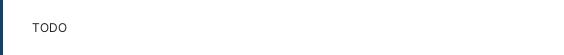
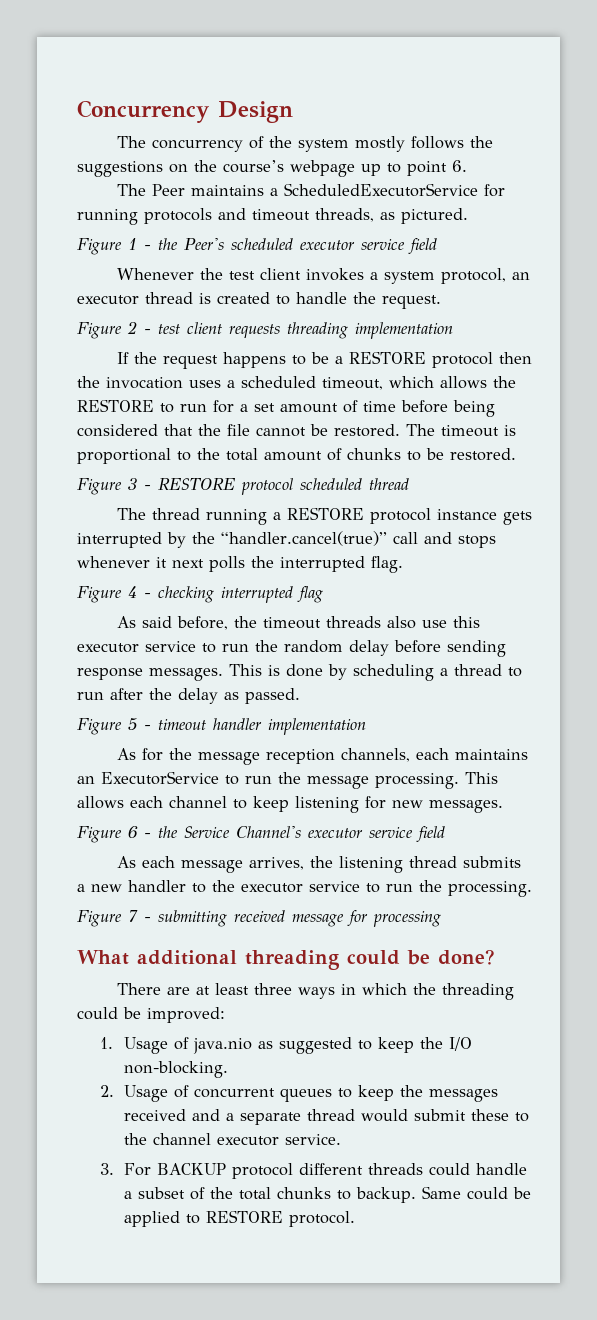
[32,23,67,33] TODO -> [77,100,293,123] [117,136,494,152] [77,160,467,177] [117,183,506,197] [77,208,468,225] [77,238,437,255] [117,268,531,284] [77,292,441,309] [77,321,453,339] [117,351,533,369] [77,376,516,390] [77,399,495,417] [77,424,516,437] [77,448,516,464] [77,478,409,495] [117,507,533,525] [77,531,496,548] [77,556,403,573] [77,586,323,603] [117,616,481,630] [77,640,506,657] [77,664,522,681] [77,688,300,704] [77,718,366,735] [117,748,529,765] [77,771,498,789] [77,796,503,813] [77,826,445,843] [117,856,522,873] [77,880,532,897] [77,910,441,927] [77,949,495,970] [117,983,515,1000] [77,1007,225,1023] [100,1037,472,1054] [123,1061,228,1078] [100,1085,498,1102] [123,1109,529,1125] [123,1133,341,1146] [100,1163,527,1179] [123,1186,531,1203] [123,1210,355,1227] Concurrency Design // The concurrency of the system mostly follows the suggestions on the course’s webpage up to point 6. // The Peer maintains a ScheduledExecutorService for running protocols and timeout threads, as pictured. // Figure 1 - the Peer's scheduled executor service field // Whenever the test client invokes a system protocol, an executor thread is created to handle the request. // Figure 2 - test client requests threading implementation // If the request happens to be a RESTORE protocol then the invocation uses a scheduled timeout, which allows the RESTORE to run for a set amount of time before being considered that the file cannot be restored. The timeout is proportional to the total amount of chunks to be restored. // Figure 3 - RESTORE protocol scheduled thread // The thread running a RESTORE protocol instance gets interrupted by the “handler.cancel(true)” call and stops whenever it next polls the interrupted flag. // Figure 4 - checking interrupted flag // As said before, the timeout threads also use this executor service to run the random delay before sending response messages. This is done by scheduling a thread to run after the delay as passed. // Figure 5 - timeout handler implementation // As for the message reception channels, each maintains an ExecutorService to run the message processing. This allows each channel to keep listening for new messages. // Figure 6 - the Service Channel's executor service field // As each message arrives, the listening thread submits a new handler to the executor service to run the processing. // Figure 7 - submitting received message for processing // What additional threading could be done? // There are at least three ways in which the threading could be improved: // 1. Usage of java.nio as suggested to keep the I/O non-blocking. // 2. Usage of concurrent queues to keep the messages received and a separate thread would submit these to the channel executor service. // 3. For BACKUP protocol different threads could handle a subset of the total chunks to backup. Same could be applied to RESTORE protocol.

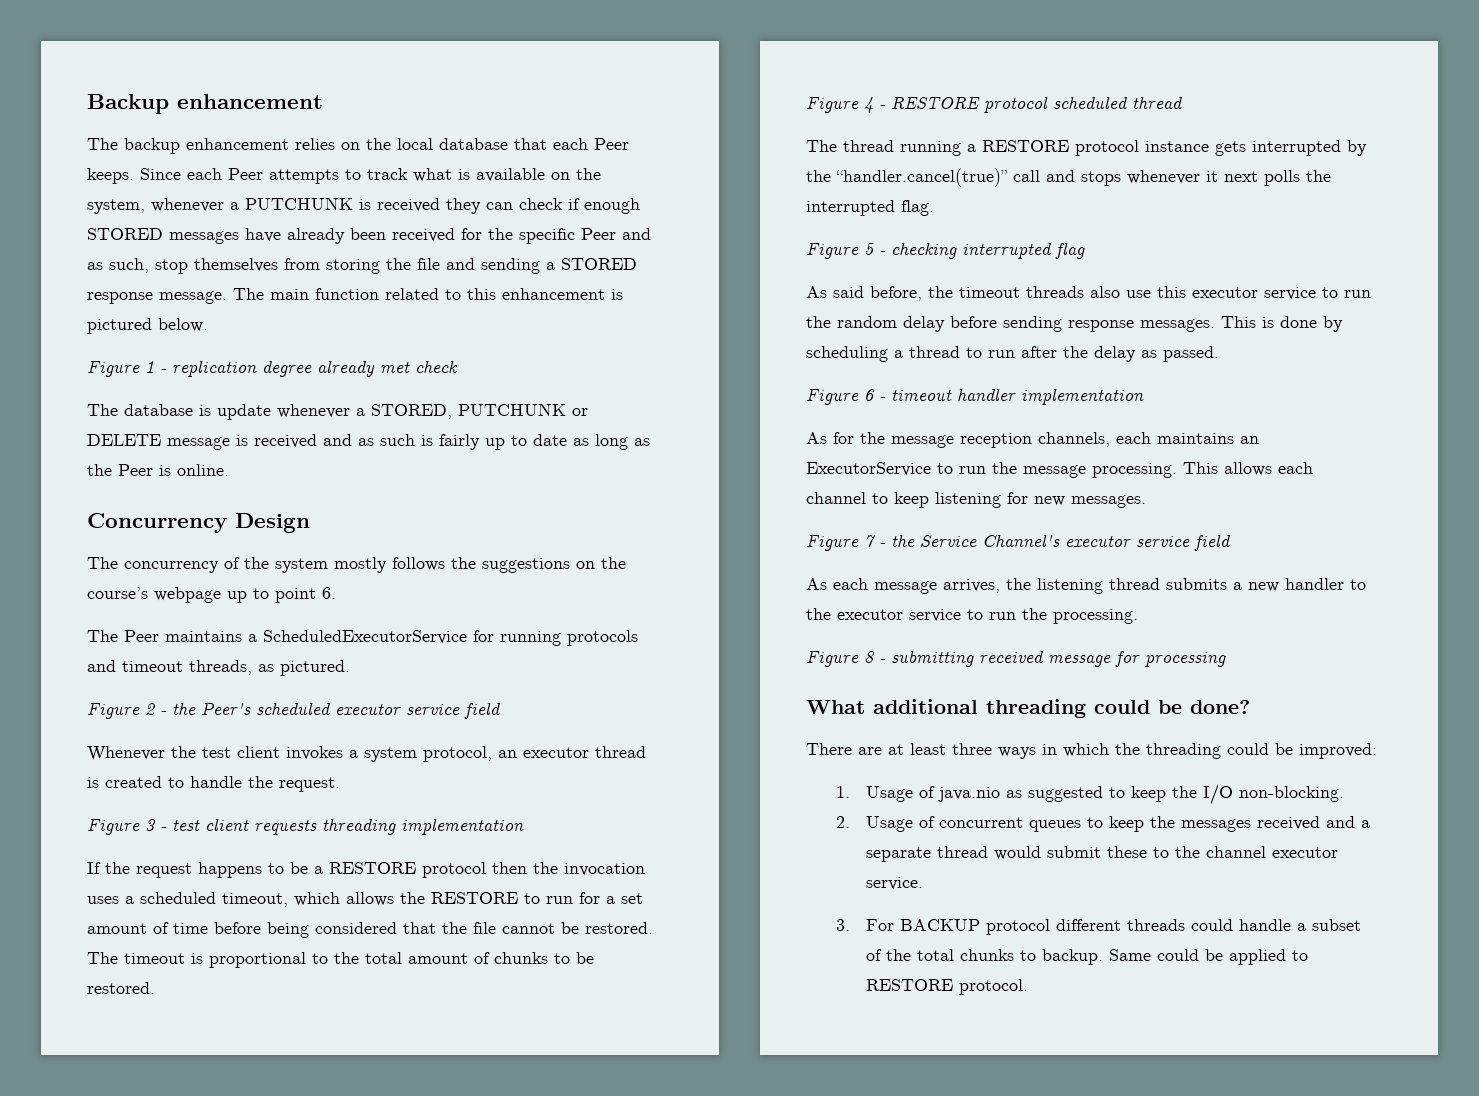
(77, 111) none -> [87,94,323,114] [87,138,629,154] [87,168,601,184] [87,197,640,214] [87,228,651,244] [87,258,637,274] [87,288,623,304] [87,318,208,334] [87,360,458,377] [87,403,588,420] [87,434,650,450] [87,464,229,476] Backup enhancement // The backup enhancement relies on the local database that each Peer keeps. Since each Peer attempts to track what is available on the system, whenever a PUTCHUNK is received they can check if enough STORED messages have already been received for the specific Peer and as such, stop themselves from storing the file and sending a STORED response message. The main function related to this enhancement is pictured below. // Figure 1 - replication degree already met check // The database is update whenever a STORED, PUTCHUNK or DELETE message is received and as such is fairly up to date as long as the Peer is online. //
[128,238,137,250] 1 -> [145,703,155,715] 2
[127,321,137,334] 2 -> [145,819,156,831] 3
[128,478,137,490] 3 -> [864,97,873,113] 4
[128,586,137,598] 4 -> [864,243,875,255] 5
[128,718,137,731] 5 -> [864,389,875,401] 6
[128,826,138,838] 6 -> [864,535,876,547] 7
[128,910,138,922] 7 -> [864,651,874,663] 8

